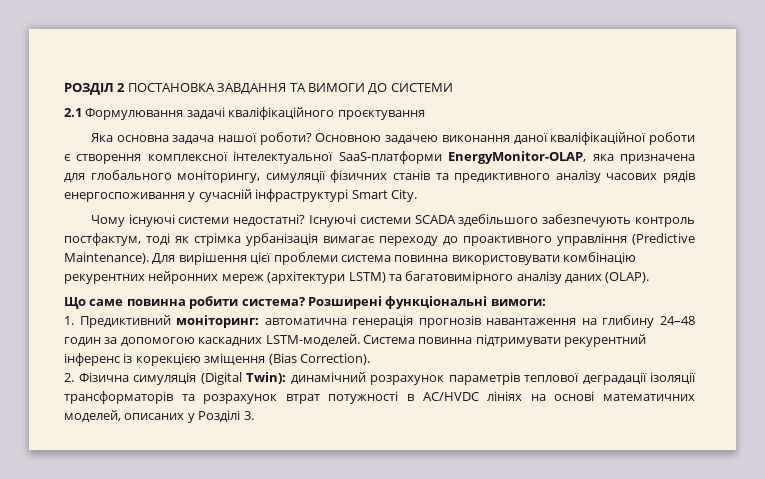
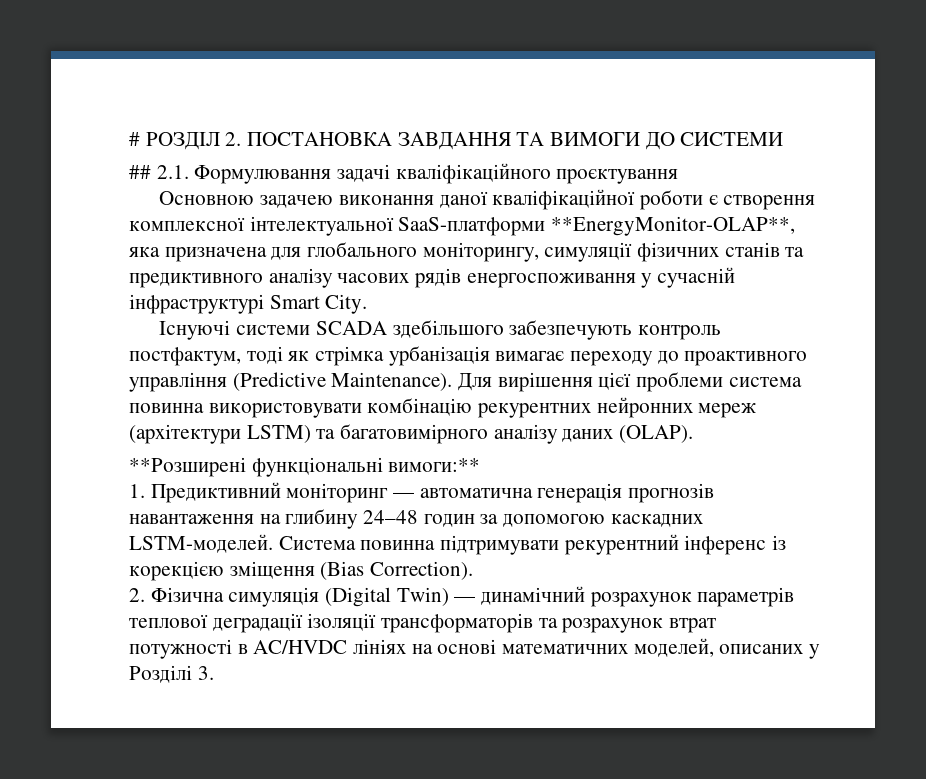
[64,83,126,95] РОЗДІЛ 2 -> [129,132,242,150] # РОЗДІЛ 2.
[64,108,82,117] 2.1 -> [129,165,189,179] ## 2.1.
[90,132,312,145] Яка основна задача нашої роботи? -> (679, 176) none
[448,151,587,164] EnergyMonitor-OLAP, -> [551,216,796,236] **EnergyMonitor-OLAP**,
[90,214,306,227] Чому існуючі системи недостатні? -> (368, 304) none
[64,296,546,309] Що саме повинна робити система? Розширені функціональні вимоги: -> [129,457,481,477] **Розширені функціональні вимоги:**
[176,315,260,328] моніторинг: -> [286,483,415,503] моніторинг —
[246,372,286,384] Twin): -> [396,587,476,606] Twin) —

